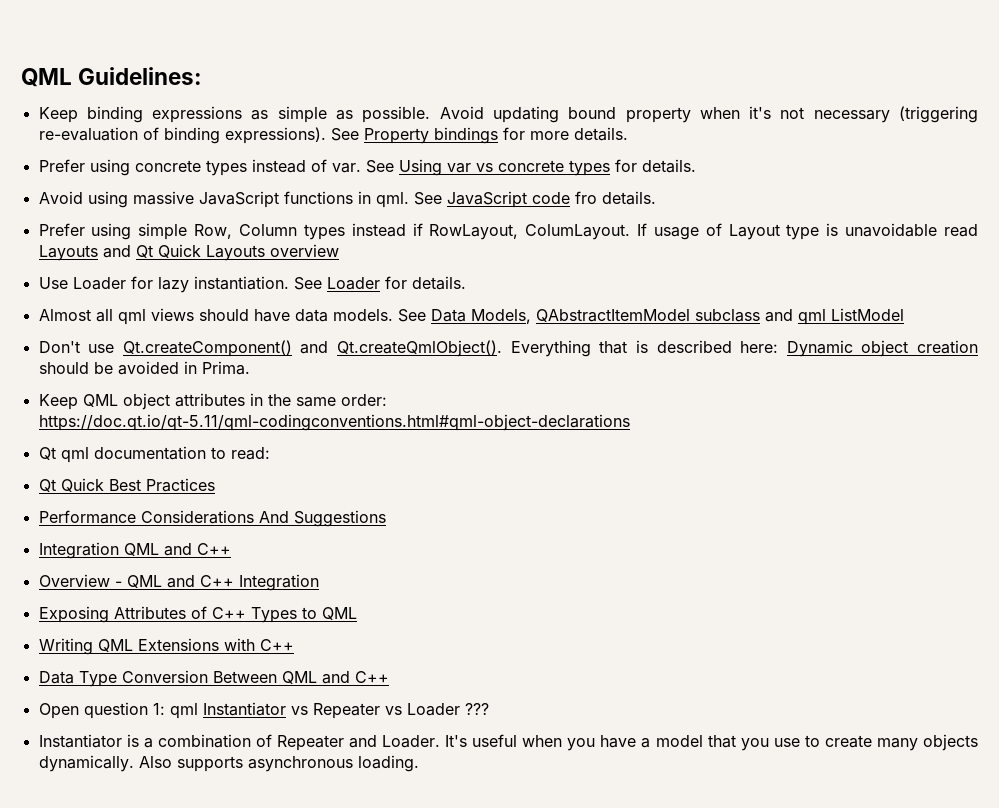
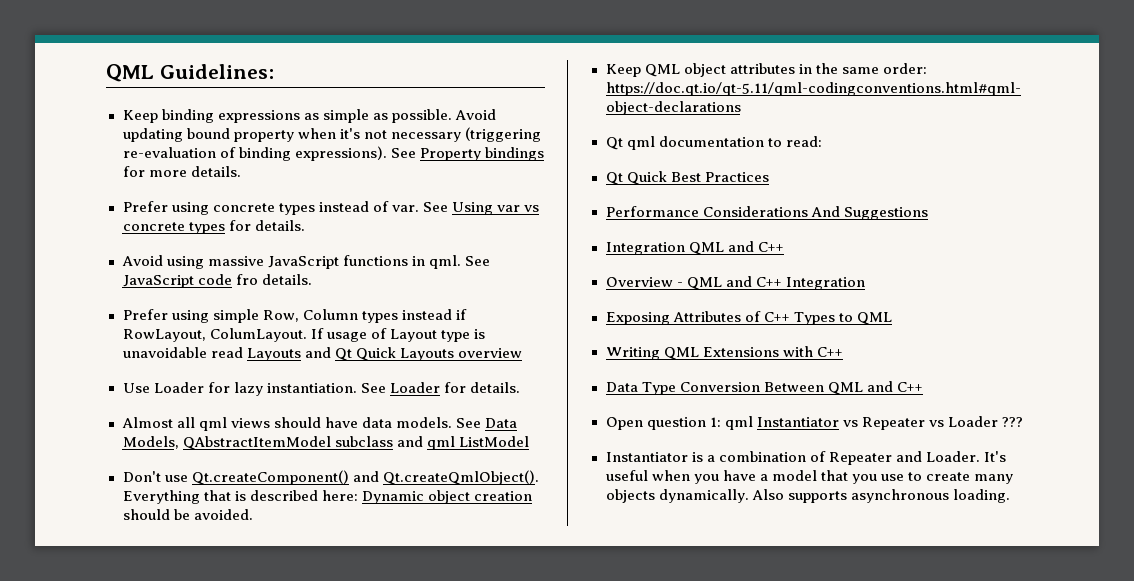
[117,361,250,375] avoided in Prima. -> [193,509,253,520] avoided.

